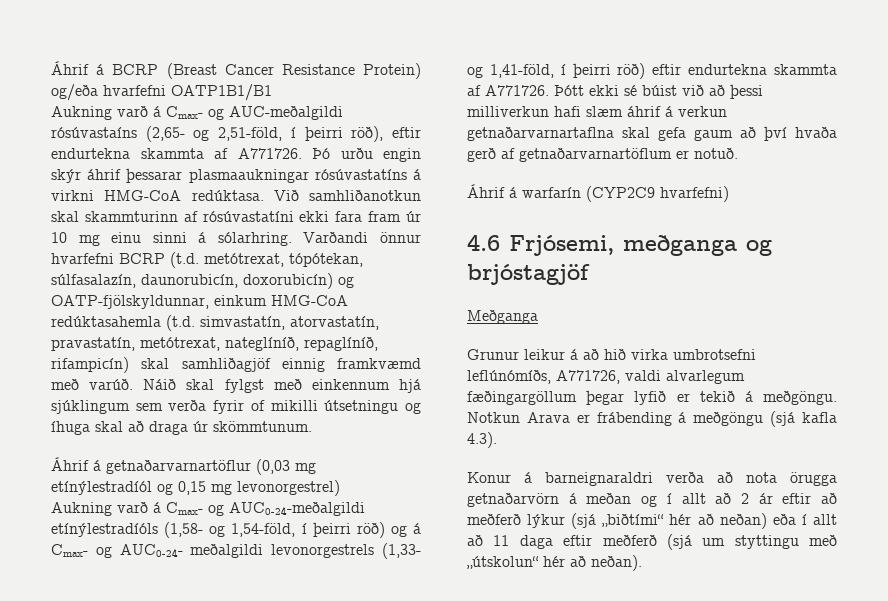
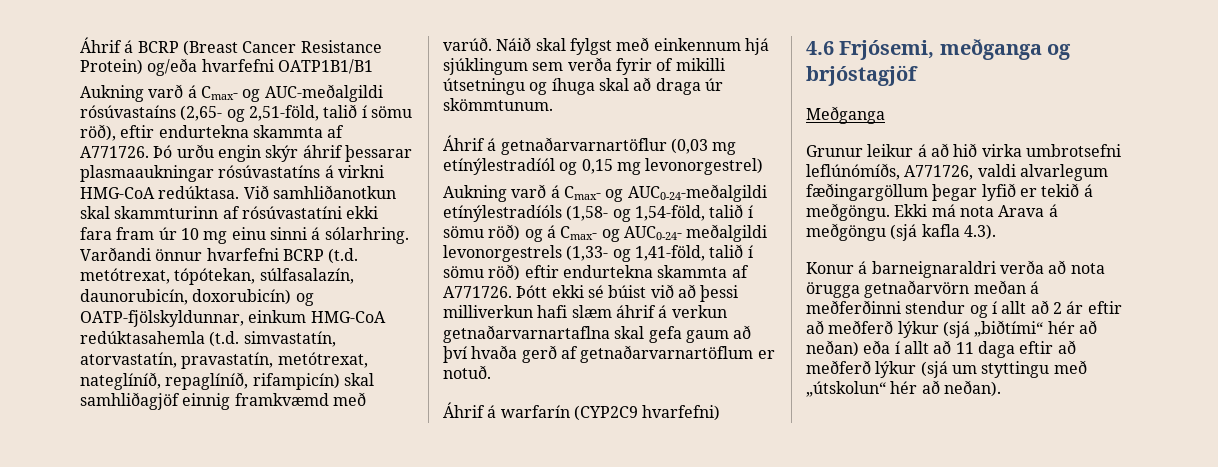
[290,126,343,141] í þeirri -> [323,104,412,118] talið í sömu
[301,522,351,537] í þeirri -> [709,204,753,218] [443,226,484,238] talið í sömu
[560,63,611,78] í þeirri -> [709,244,753,258] [443,266,484,278] talið í sömu
[467,412,672,426] Notkun Arava er frábending -> [894,204,1045,217] Ekki má nota Arava
[568,493,632,504] á meðan -> [973,280,1039,294] [806,300,966,314] meðan á meðferðinni stendur
[602,535,657,546] meðferð -> [1057,340,1076,354] [806,360,917,378] að meðferð lýkur

